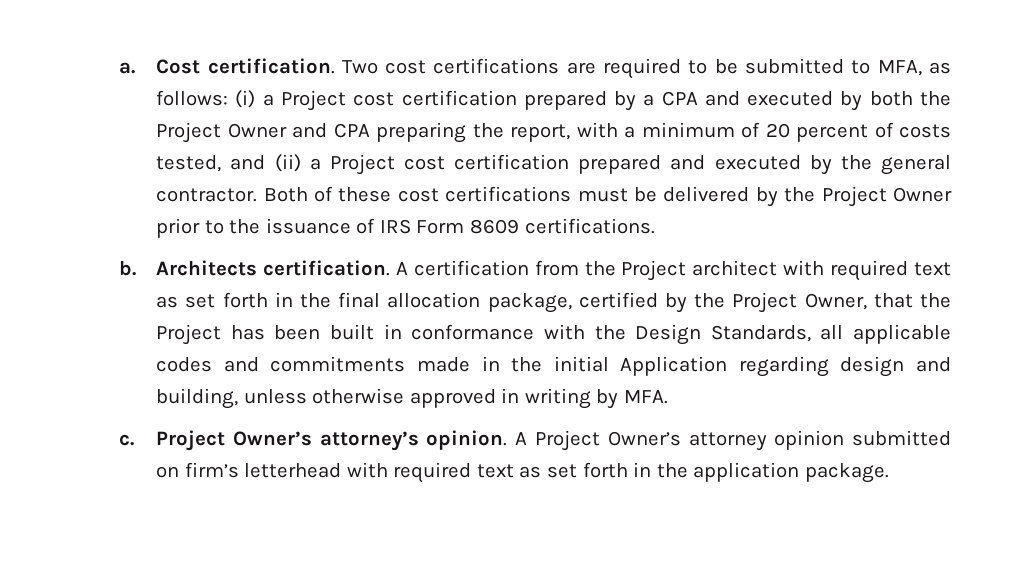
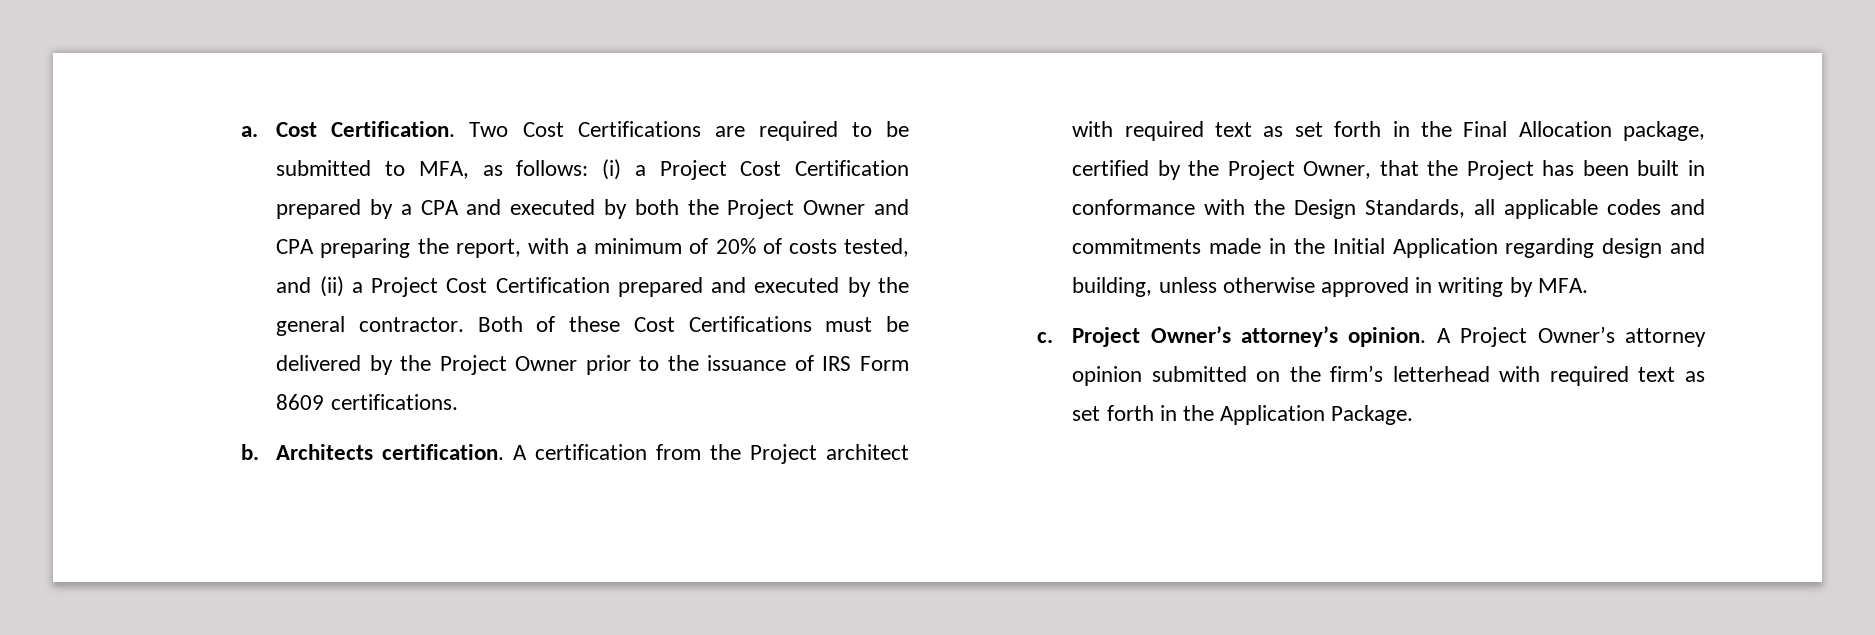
[207,58,560,74] certification. Two cost certifications -> [331,121,701,137] Certification. Two Cost Certifications
[353,90,517,106] cost certification -> [740,160,909,176] Cost Certification
[765,123,869,142] 20 percent -> [715,238,756,254] 20%
[403,154,570,170] cost certification -> [446,277,610,293] Cost Certification
[397,186,572,202] cost certifications -> [633,316,812,332] Cost Certifications
[338,292,481,308] final allocation -> [1463,121,1612,137] Final Allocation
[553,356,609,372] initial -> [1332,238,1385,254] Initial
(180, 472) none -> [1289,366,1321,382] the
[693,462,889,483] application package. -> [1220,405,1414,425] Application Package.

